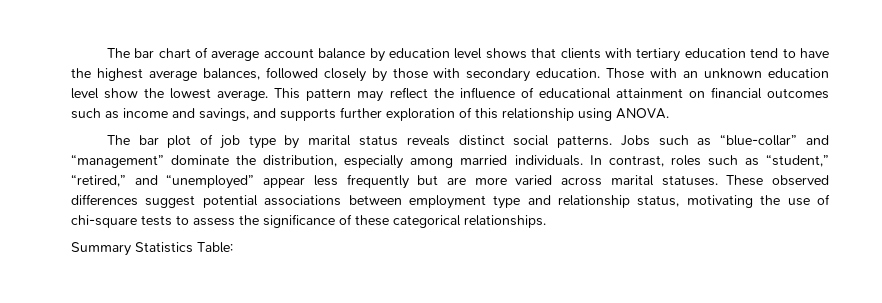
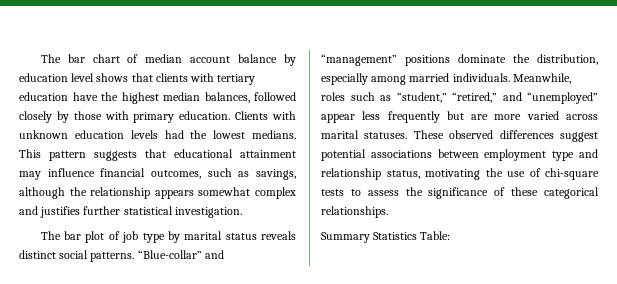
[211,50,260,61] average -> [145,54,183,63] median
[750,48,796,58] tend to -> (68, 96) none
[148,70,197,81] average -> [163,92,200,101] median
[466,68,829,82] [71,88,139,99] secondary education. Those with an unknown education level show -> [133,111,296,123] [19,130,184,139] primary education. Clients with unknown education levels had
[217,90,269,101] average. -> [252,130,297,139] medians.
[357,87,829,102] [71,107,669,121] may reflect the influence of educational attainment on financial outcomes such as income and savings, and supports further exploration of this relationship using ANOVA. -> [94,149,296,161] [19,168,296,180] [19,187,296,199] [19,206,242,218] suggests that educational attainment may influence financial outcomes, such as savings, although the relationship appears somewhat complex and justifies further statistical investigation.
[620,134,798,146] Jobs such as “blue-collar” -> [137,250,202,259] “Blue-collar”
(164, 161) none -> [405,55,450,66] positions
[589,155,664,167] In contrast, -> [512,73,571,84] Meanwhile,

